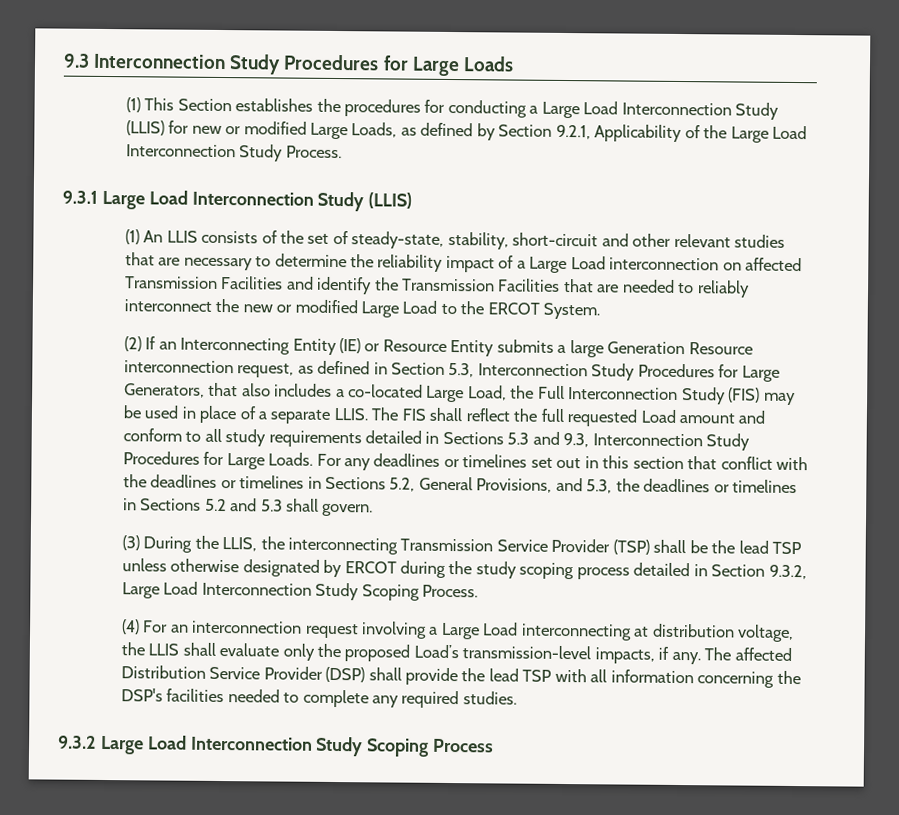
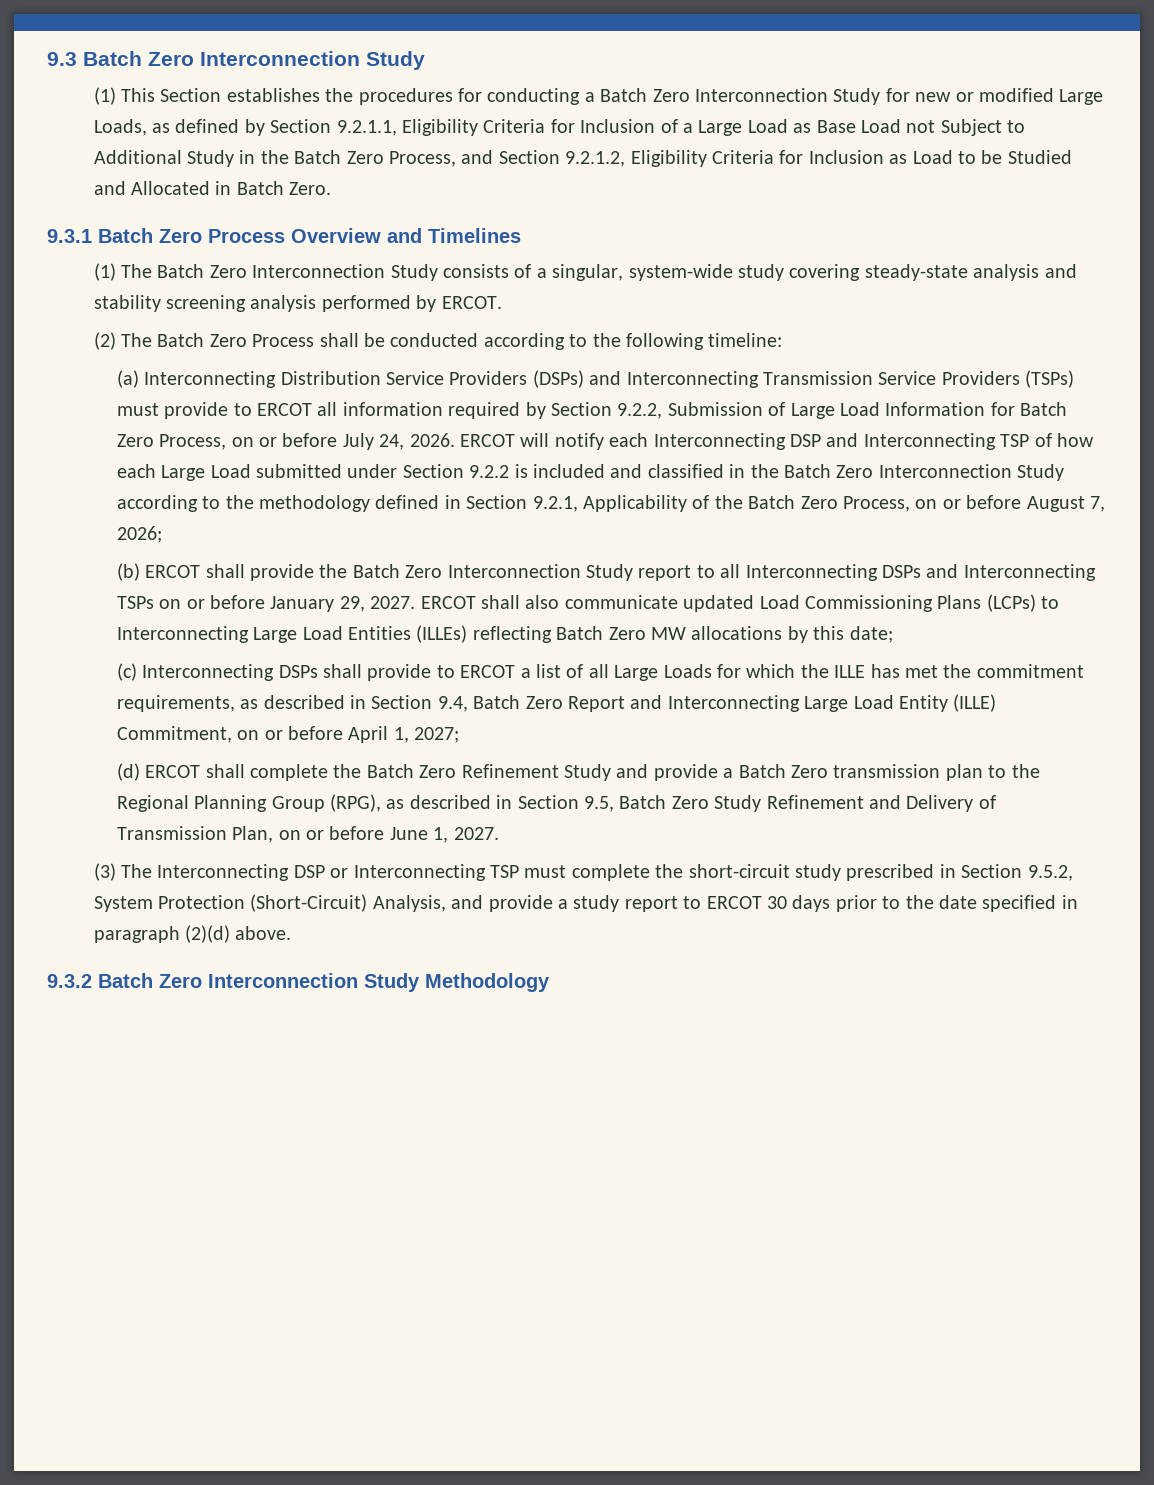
[93,53,514,77] Interconnection Study Procedures for Large Loads -> [83,51,425,70] Batch Zero Interconnection Study
[541,101,780,120] [125,120,165,136] Large Load Interconnection Study (LLIS) -> [600,88,881,105] Batch Zero Interconnection Study
[555,124,808,143] [125,144,342,162] [62,190,413,212] [124,229,786,250] [124,252,803,274] [124,276,750,298] [123,298,601,320] [123,336,753,358] [123,360,780,382] [123,382,796,406] [122,405,766,427] [122,428,751,451] [122,451,809,471] [122,474,798,494] [122,498,374,517] [121,535,803,555] [121,558,807,580] [121,581,479,601] [121,619,795,643] [120,642,792,665] [120,665,801,688] [120,688,517,709] [58,735,495,757] 9.2.1, Applicability of the Large Load Interconnection Study Process. // 9.3.1 Large Load Interconnection Study (LLIS) // (1) An LLIS consists of the set of steady-state, stability, short-circuit and other relevant studies that are necessary to determine the reliability impact of a Large Load interconnection on affected Transmission Facilities and identify the Transmission Facilities that are needed to reliably interconnect the new or modified Large Load to the ERCOT System. // (2) If an Interconnecting Entity (IE) or Resource Entity submits a large Generation Resource interconnection request, as defined in Section 5.3, Interconnection Study Procedures for Large Generators, that also includes a co-located Large Load, the Full Interconnection Study (FIS) may be used in place of a separate LLIS. The FIS shall reflect the full requested Load amount and conform to all study requirements detailed in Sections 5.3 and 9.3, Interconnection Study Procedures for Large Loads. For any deadlines or timelines set out in this section that conflict with the deadlines or timelines in Sections 5.2, General Provisions, and 5.3, the deadlines or timelines in Sections 5.2 and 5.3 shall govern. // (3) During the LLIS, the interconnecting Transmission Service Provider (TSP) shall be the lead TSP unless otherwise designated by ERCOT during the study scoping process detailed in Section 9.3.2, Large Load Interconnection Study Scoping Process. // (4) For an interconnection request involving a Large Load interconnecting at distribution voltage, the LLIS shall evaluate only the proposed Load’s transmission-level impacts, if any. The affected Distribution Service Provider (DSP) shall provide the lead TSP with all information concerning the DSP's facilities needed to complete any required studies. // 9.3.2 Large Load Interconnection Study Scoping Process -> [336,119,1026,136] [93,150,1072,167] [93,181,332,195] [47,228,521,243] [93,263,1077,281] [93,295,502,312] [93,332,783,350] [116,370,1075,388] [116,402,1068,419] [116,433,1094,450] [116,464,1065,481] [116,495,1105,512] [116,526,162,543] [116,563,1096,581] [116,594,1060,612] [116,625,893,643] [116,663,1084,681] [116,694,997,712] [116,726,460,743] [116,763,1040,781] [116,794,996,812] [116,826,499,843] [93,863,1073,881] [93,894,1078,912] [93,925,292,943] [47,973,550,992] 9.2.1.1, Eligibility Criteria for Inclusion of a Large Load as Base Load not Subject to Additional Study in the Batch Zero Process, and Section 9.2.1.2, Eligibility Criteria for Inclusion as Load to be Studied and Allocated in Batch Zero. // 9.3.1 Batch Zero Process Overview and Timelines // (1) The Batch Zero Interconnection Study consists of a singular, system-wide study covering steady-state analysis and stability screening analysis performed by ERCOT. // (2) The Batch Zero Process shall be conducted according to the following timeline: // (a) Interconnecting Distribution Service Providers (DSPs) and Interconnecting Transmission Service Providers (TSPs) must provide to ERCOT all information required by Section 9.2.2, Submission of Large Load Information for Batch Zero Process, on or before July 24, 2026. ERCOT will notify each Interconnecting DSP and Interconnecting TSP of how each Large Load submitted under Section 9.2.2 is included and classified in the Batch Zero Interconnection Study according to the methodology defined in Section 9.2.1, Applicability of the Batch Zero Process, on or before August 7, 2026; // (b) ERCOT shall provide the Batch Zero Interconnection Study report to all Interconnecting DSPs and Interconnecting TSPs on or before January 29, 2027. ERCOT shall also communicate updated Load Commissioning Plans (LCPs) to Interconnecting Large Load Entities (ILLEs) reflecting Batch Zero MW allocations by this date; // (c) Interconnecting DSPs shall provide to ERCOT a list of all Large Loads for which the ILLE has met the commitment requirements, as described in Section 9.4, Batch Zero Report and Interconnecting Large Load Entity (ILLE) Commitment, on or before April 1, 2027; // (d) ERCOT shall complete the Batch Zero Refinement Study and provide a Batch Zero transmission plan to the Regional Planning Group (RPG), as described in Section 9.5, Batch Zero Study Refinement and Delivery of Transmission Plan, on or before June 1, 2027. // (3) The Interconnecting DSP or Interconnecting TSP must complete the short-circuit study prescribed in Section 9.5.2, System Protection (Short-Circuit) Analysis, and provide a study report to ERCOT 30 days prior to the date specified in paragraph (2)(d) above. // 9.3.2 Batch Zero Interconnection Study Methodology

